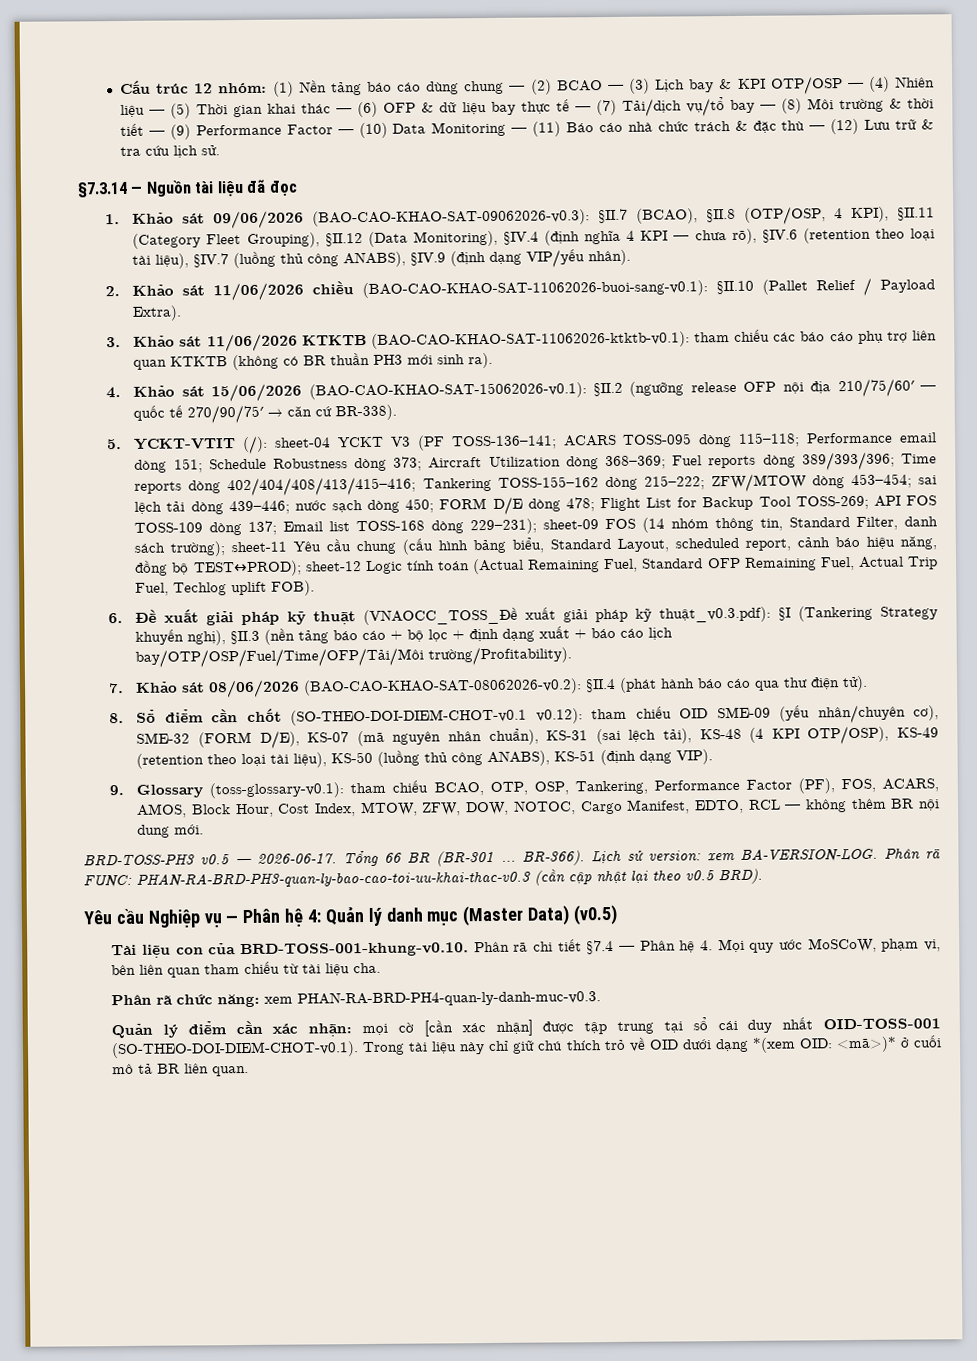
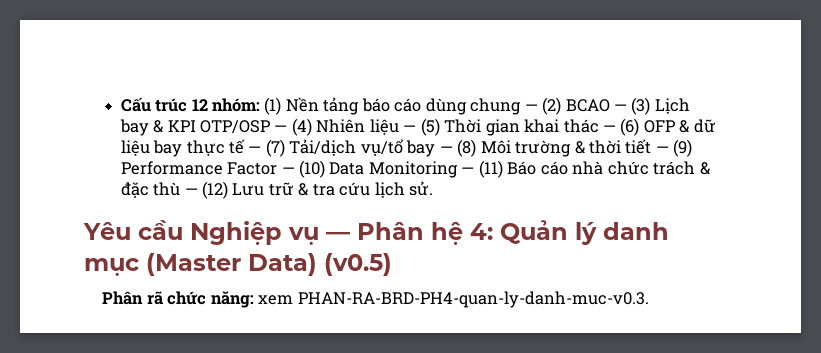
[77,179,298,198] [105,206,936,229] [132,227,935,249] [132,249,632,269] [105,277,935,301] [132,305,183,321] [106,329,938,352] [133,352,494,371] [106,378,937,402] [133,404,398,424] [107,432,938,455] [134,451,937,473] [134,473,937,497] [134,495,937,515] [134,516,938,536] [134,536,937,557] [135,556,938,577] [135,580,316,596] [108,605,939,626] [135,626,674,646] [135,646,573,668] [109,675,869,698] [109,704,939,726] [136,725,939,749] [136,749,714,769] [109,778,939,799] [137,798,940,818] [137,824,205,838] [83,847,941,867] [83,868,763,888] // §7.3.14 — Nguồn tài liệu đã đọc // 1. Khảo sát 09/06/2026 (BAO-CAO-KHAO-SAT-09062026-v0.3): §II.7 (BCAO), §II.8 (OTP/OSP, 4 KPI), §II.11 (Category Fleet Grouping), §II.12 (Data Monitoring), §IV.4 (định nghĩa 4 KPI — chưa rõ), §IV.6 (retention theo loại tài liệu), §IV.7 (luồng thủ công ANABS), §IV.9 (định dạng VIP/yếu nhân). // 2. Khảo sát 11/06/2026 chiều (BAO-CAO-KHAO-SAT-11062026-buoi-sang-v0.1): §II.10 (Pallet Relief / Payload Extra). // 3. Khảo sát 11/06/2026 KTKTB (BAO-CAO-KHAO-SAT-11062026-ktktb-v0.1): tham chiếu các báo cáo phụ trợ liên quan KTKTB (không có BR thuần PH3 mới sinh ra). // 4. Khảo sát 15/06/2026 (BAO-CAO-KHAO-SAT-15062026-v0.1): §II.2 (ngưỡng release OFP nội địa 210/75/60′ — quốc tế 270/90/75′ → căn cứ BR-338). // 5. YCKT-VTIT (/): sheet-04 YCKT V3 (PF TOSS-136–141; ACARS TOSS-095 dòng 115–118; Performance email dòng 151; Schedule Robustness dòng 373; Aircraft Utilization dòng 368–369; Fuel reports dòng 389/393/396; Time reports dòng 402/404/408/413/415–416; Tankering TOSS-155–162 dòng 215–222; ZFW/MTOW dòng 453–454; sai lệch tải dòng 439–446; nước sạch dòng 450; FORM D/E dòng 478; Flight List for Backup Tool TOSS-269; API FOS TOSS-109 dòng 137; Email list TOSS-168 dòng 229–231); sheet-09 FOS (14 nhóm thông tin, Standard Filter, danh sách trường); sheet-11 Yêu cầu chung (cấu hình bảng biểu, Standard Layout, scheduled report, cảnh báo hiệu năng, đồng bộ TEST↔PROD); sheet-12 Logic tính toán (Actual Remaining Fuel, Standard OFP Remaining Fuel, Actual Trip Fuel, Techlog uplift FOB). // 6. Đề xuất giải pháp kỹ thuật (VNAOCC_TOSS_Đề xuất giải pháp kỹ thuật_v0.3.pdf): §I (Tankering Strategy khuyến nghị), §II.3 (nền tảng báo cáo + bộ lọc + định dạng xuất + báo cáo lịch bay/OTP/OSP/Fuel/Time/OFP/Tải/Môi trường/Profitability). // 7. Khảo sát 08/06/2026 (BAO-CAO-KHAO-SAT-08062026-v0.2): §II.4 (phát hành báo cáo qua thư điện tử). // 8. Sổ điểm cần chốt (SO-THEO-DOI-DIEM-CHOT-v0.1 v0.12): tham chiếu OID SME-09 (yếu nhân/chuyên cơ), SME-32 (FORM D/E), KS-07 (mã nguyên nhân chuẩn), KS-31 (sai lệch tải), KS-48 (4 KPI OTP/OSP), KS-49 (retention theo loại tài liệu), KS-50 (luồng thủ công ANABS), KS-51 (định dạng VIP). // 9. Glossary (toss-glossary-v0.1): tham chiếu BCAO, OTP, OSP, Tankering, Performance Factor (PF), FOS, ACARS, AMOS, Block Hour, Cost Index, MTOW, ZFW, DOW, NOTOC, Cargo Manifest, EDTO, RCL — không thêm BR nội dung mới. // BRD-TOSS-PH3 v0.5 — 2026-06-17. Tổng 66 BR (BR-301 … BR-366). Lịch sử version: xem BA-VERSION-LOG. Phân rã FUNC: PHAN-RA-BRD-PH3-quan-ly-bao-cao-toi-uu-khai-thac-v0.3 (cần cập nhật lại theo v0.5 BRD). -> (434, 188) none
[111,937,941,958] [111,961,382,978] // Tài liệu con của BRD-TOSS-001-khung-v0.10. Phân rã chi tiết §7.4 — Phân hệ 4. Mọi quy ước MoSCoW, phạm vi, bên liên quan tham chiếu từ tài liệu cha. -> (392, 264) none
[111,1017,941,1039] [111,1035,943,1059] [112,1063,250,1077] // Quản lý điểm cần xác nhận: mọi cờ [cần xác nhận] được tập trung tại sổ cái duy nhất OID-TOSS-001 (SO-THEO-DOI-DIEM-CHOT-v0.1). Trong tài liệu này chỉ giữ chú thích trỏ về OID dưới dạng *(xem OID: <mã>)* ở cuối mô tả BR liên quan. -> (649, 299) none

